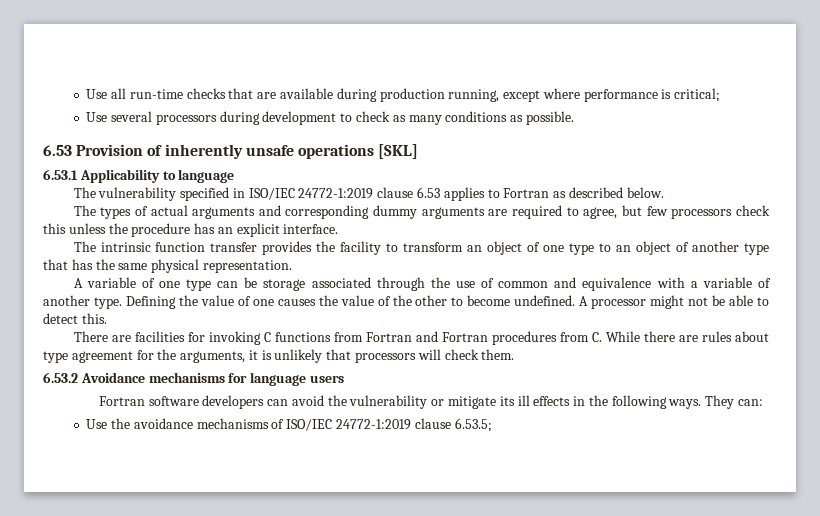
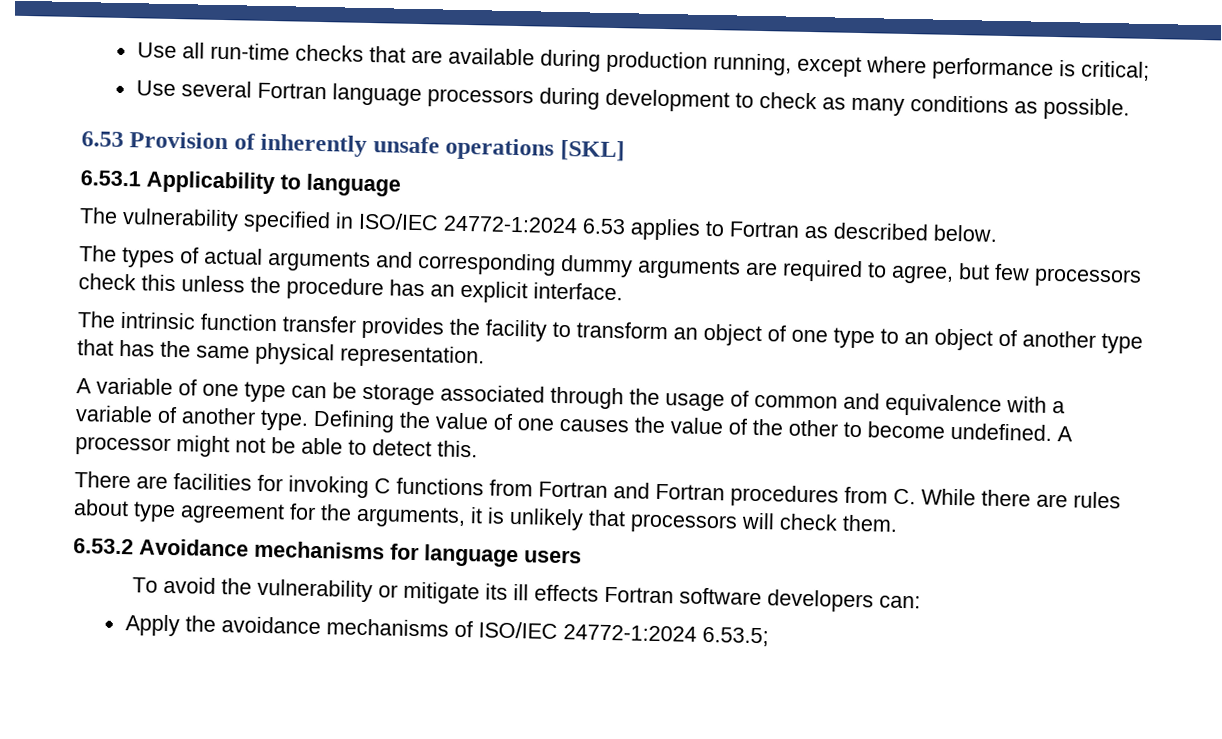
(153, 116) none -> [256,82,422,107] Fortran language
[298,187,414,199] 24772-1:2019 clause -> [443,215,578,234] 24772-1:2024
[455,281,475,288] use -> [665,393,725,412] usage
[98,395,289,409] Fortran software developers can -> [131,577,158,593] To
[573,395,735,409] in the following ways. They -> [603,586,874,613] Fortran software developers
[86,419,108,429] Use -> [124,614,180,637] Apply
[335,418,451,430] 24772-1:2019 clause -> [562,624,697,642] 24772-1:2024

